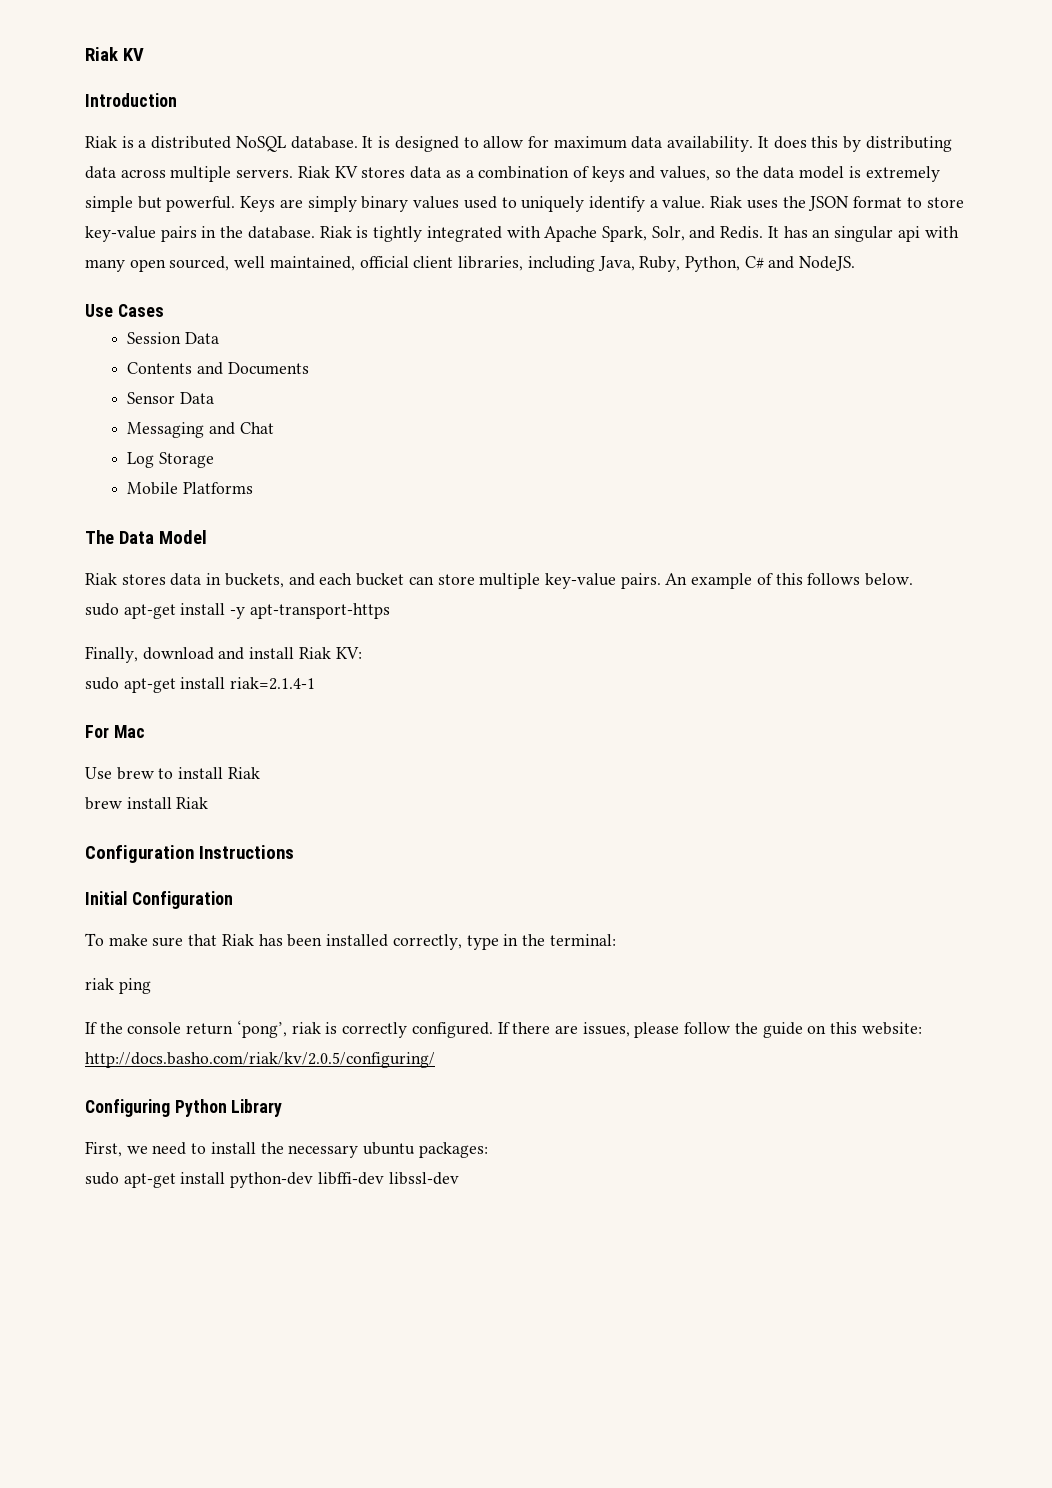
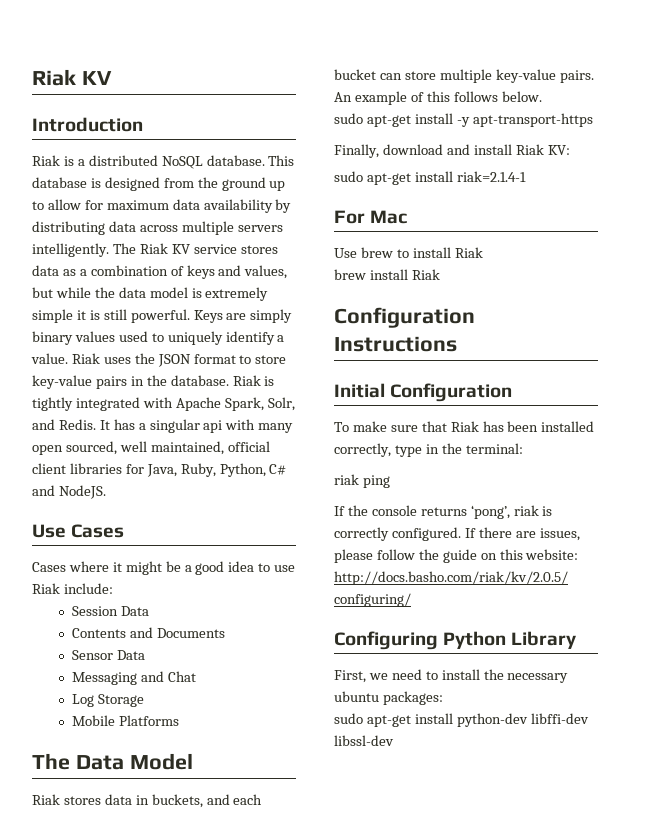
[362,136,459,152] It is designed -> [268,155,295,166] [32,177,286,191] This database is designed from the ground up
[667,136,839,152] availability. It does this -> [203,199,273,213] availability
[236,166,358,178] servers. Riak KV -> [237,225,283,232] [32,243,237,257] servers intelligently. The Riak KV service
[714,170,731,178] so -> [32,287,91,298] but while
[137,196,162,209] but -> [76,309,127,320] it is still
[812,229,831,238] an -> [138,423,146,430] a
[458,256,595,272] libraries, including -> [69,463,144,474] libraries for
(164, 310) none -> [32,561,296,575] [32,583,113,594] // Cases where it might be a good idea to use Riak include:
[186,1023,234,1035] return -> [420,507,467,516] returns

